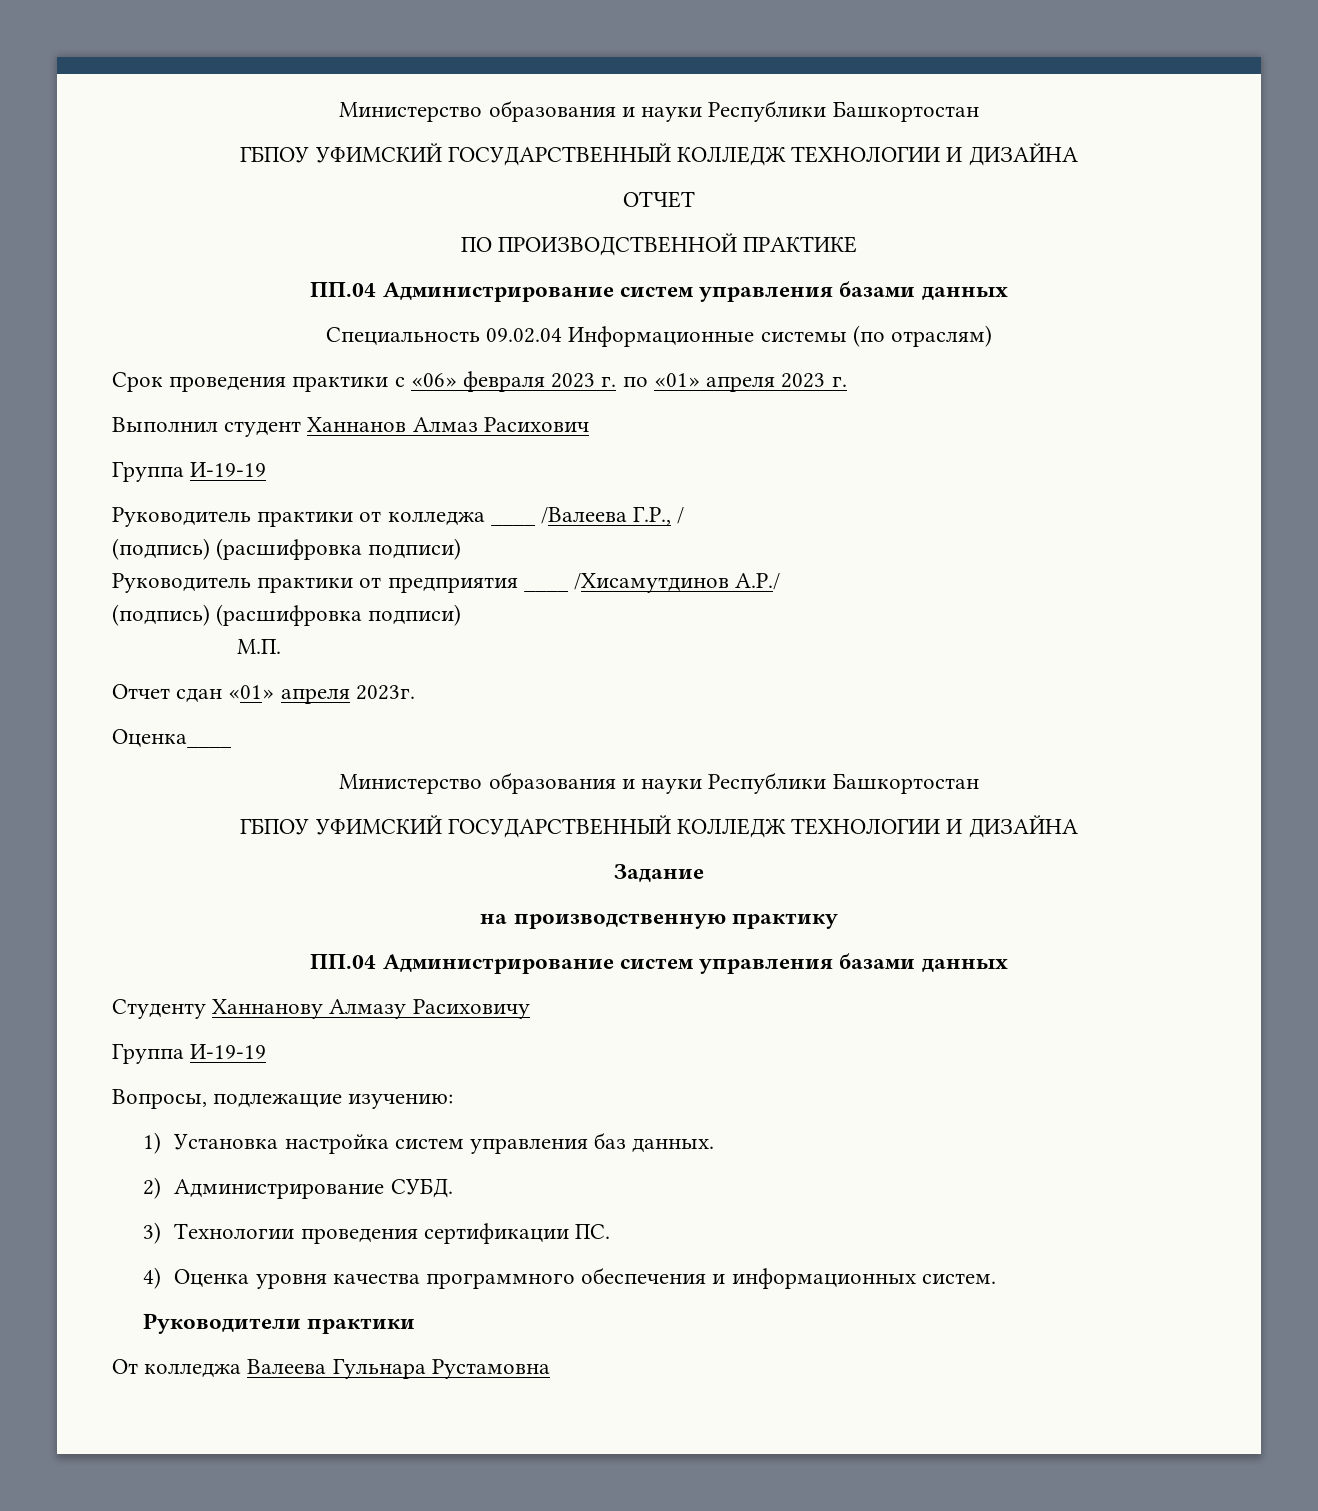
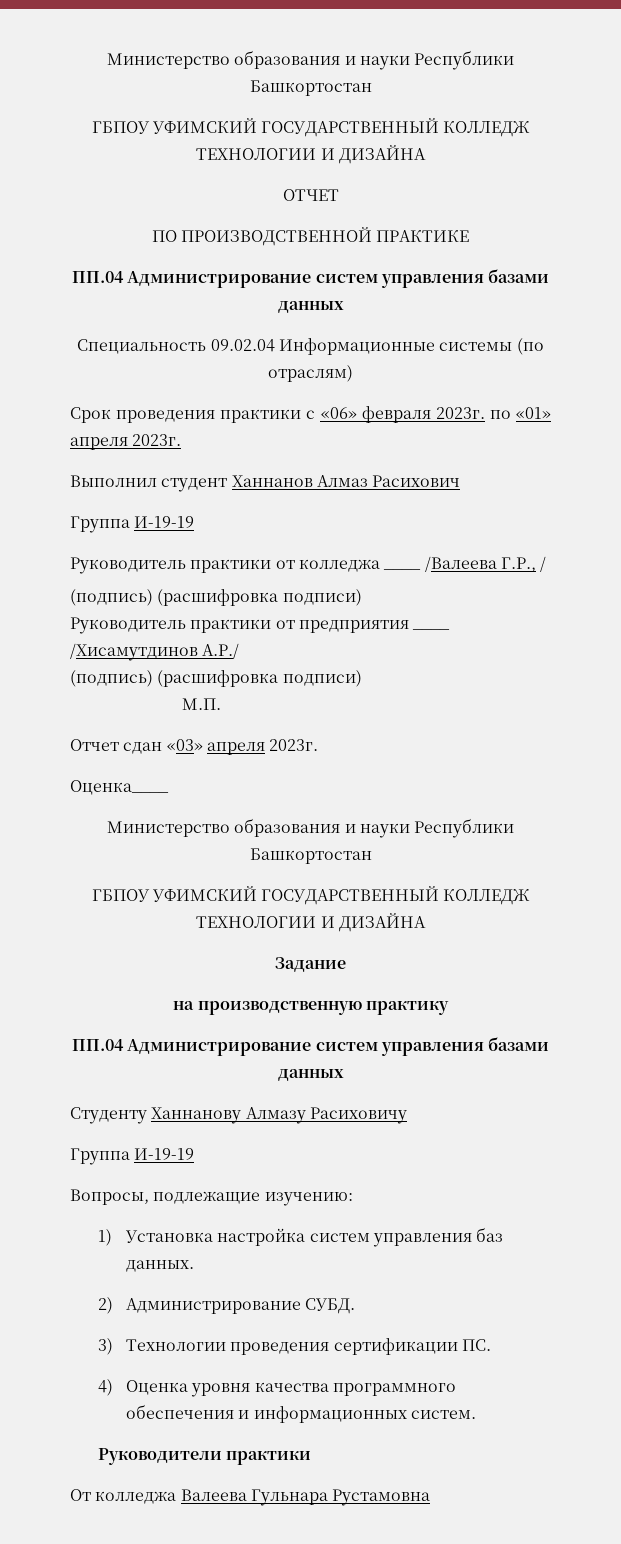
[551,373,617,388] 2023 г. -> [435,407,485,419] 2023г.
[781,373,847,388] 2023 г. -> [132,434,182,446] 2023г.
[228,685,275,699] «01» -> [166,739,203,751] «03»

